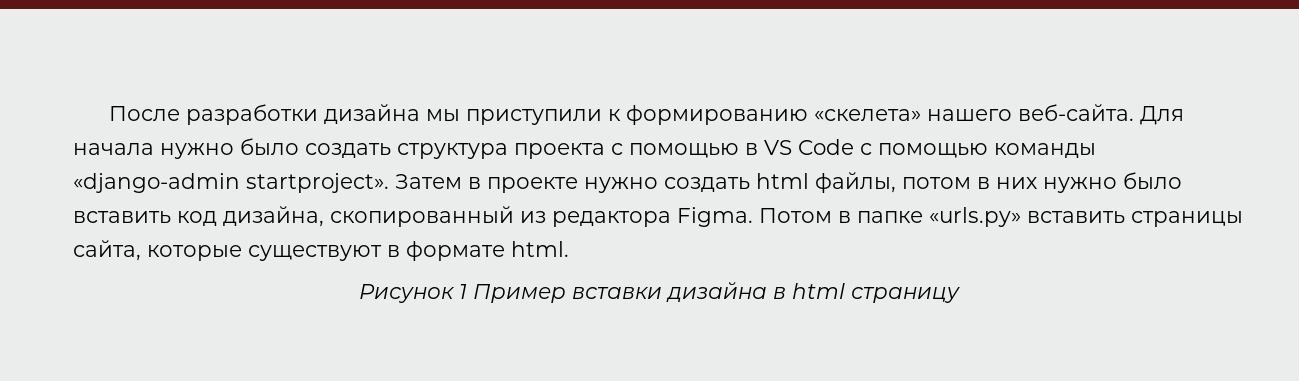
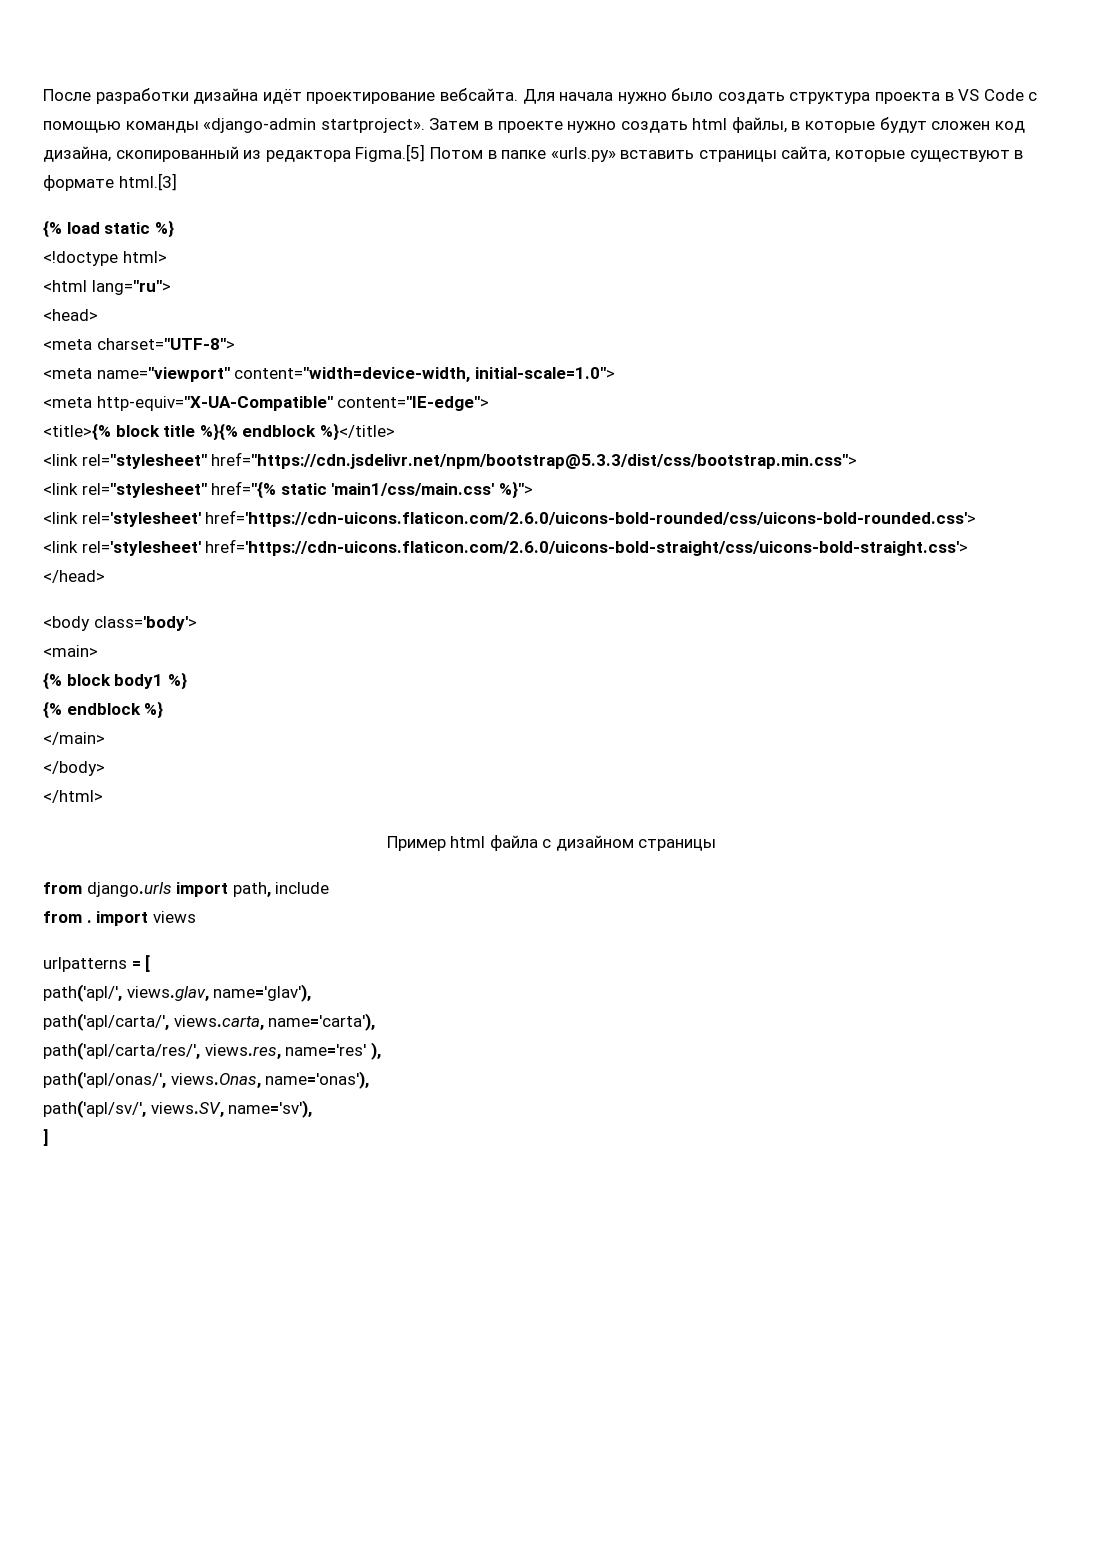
[425,104,1134,125] мы приступили к формированию «скелета» нашего веб-сайта. -> [262,88,518,104] идёт проектирование вебсайта.
[611,143,739,158] с помощью -> (941, 98) none
[902,172,1182,193] [73,211,171,224] потом в них нужно было вставить -> [791,117,991,133] в которые будут сложен
[677,207,753,227] Figma. -> [355,144,426,162] Figma.[5]
[511,241,569,257] [358,282,960,303] html. // Рисунок 1 Пример вставки дизайна в html страницу -> [118,173,177,191] [43,220,174,238] [43,251,167,266] [43,280,171,295] [43,309,98,321] [43,338,235,350] [43,367,615,382] [43,396,490,411] [43,423,395,441] [43,452,858,469] [43,481,533,499] [43,510,977,527] [43,539,969,556] [43,570,105,583] [43,616,197,631] [43,645,98,657] [43,672,187,690] [43,701,164,719] [43,732,105,745] [43,761,105,776] [43,790,103,803] [386,835,717,851] [43,882,330,897] [43,911,196,926] [43,955,151,972] [43,984,312,1002] [43,1013,376,1031] [43,1042,381,1060] [43,1071,370,1089] [43,1100,313,1118] [43,1129,48,1146] html.[3] // {% load static %} // <!doctype html> // <html lang="ru"> // <head> // <meta charset="UTF-8"> // <meta name="viewport" content="width=device-width, initial-scale=1.0"> // <meta http-equiv="X-UA-Compatible" content="IE-edge"> // <title>{% block title %}{% endblock %}</title> // <link rel="stylesheet" href="https://cdn.jsdelivr.net/npm/bootstrap@5.3.3/dist/css/bootstrap.min.css"> // <link rel="stylesheet" href="{% static 'main1/css/main.css' %}"> // <link rel='stylesheet' href='https://cdn-uicons.flaticon.com/2.6.0/uicons-bold-rounded/css/uicons-bold-rounded.css'> // <link rel='stylesheet' href='https://cdn-uicons.flaticon.com/2.6.0/uicons-bold-straight/css/uicons-bold-straight.css'> // </head> // <body class='body'> // <main> // {% block body1 %} // {% endblock %} // </main> // </body> // </html> // Пример html файла с дизайном страницы // from django.urls import path, include // from . import views // urlpatterns = [ // path('apl/', views.glav, name='glav'), // path('apl/carta/', views.carta, name='carta'), // path('apl/carta/res/', views.res, name='res' ), // path('apl/onas/', views.Onas, name='onas'), // path('apl/sv/', views.SV, name='sv'), // ]

